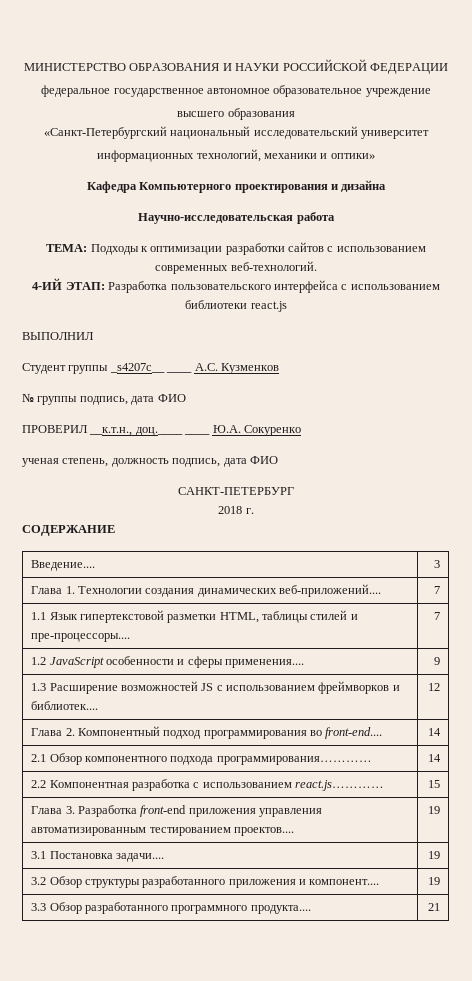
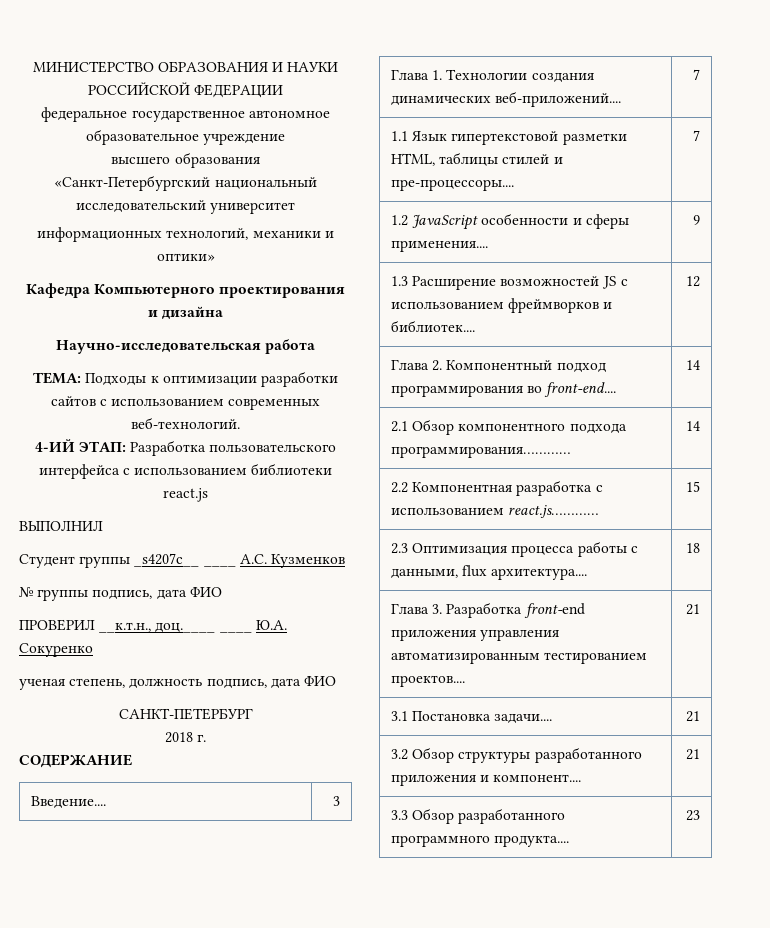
(440, 784) none -> [391,541,638,557] [391,565,588,580] [685,543,700,553] // 2.3 Оптимизация процесса работы с данными, flux архитектура.... | 18
[427,806,440,814] 19 -> [685,604,700,615] 21
[427,851,440,859] 19 -> [685,711,700,722] 21
[427,877,440,885] 19 -> [685,749,700,760] 21
[427,903,440,911] 21 -> [685,810,700,821] 23

